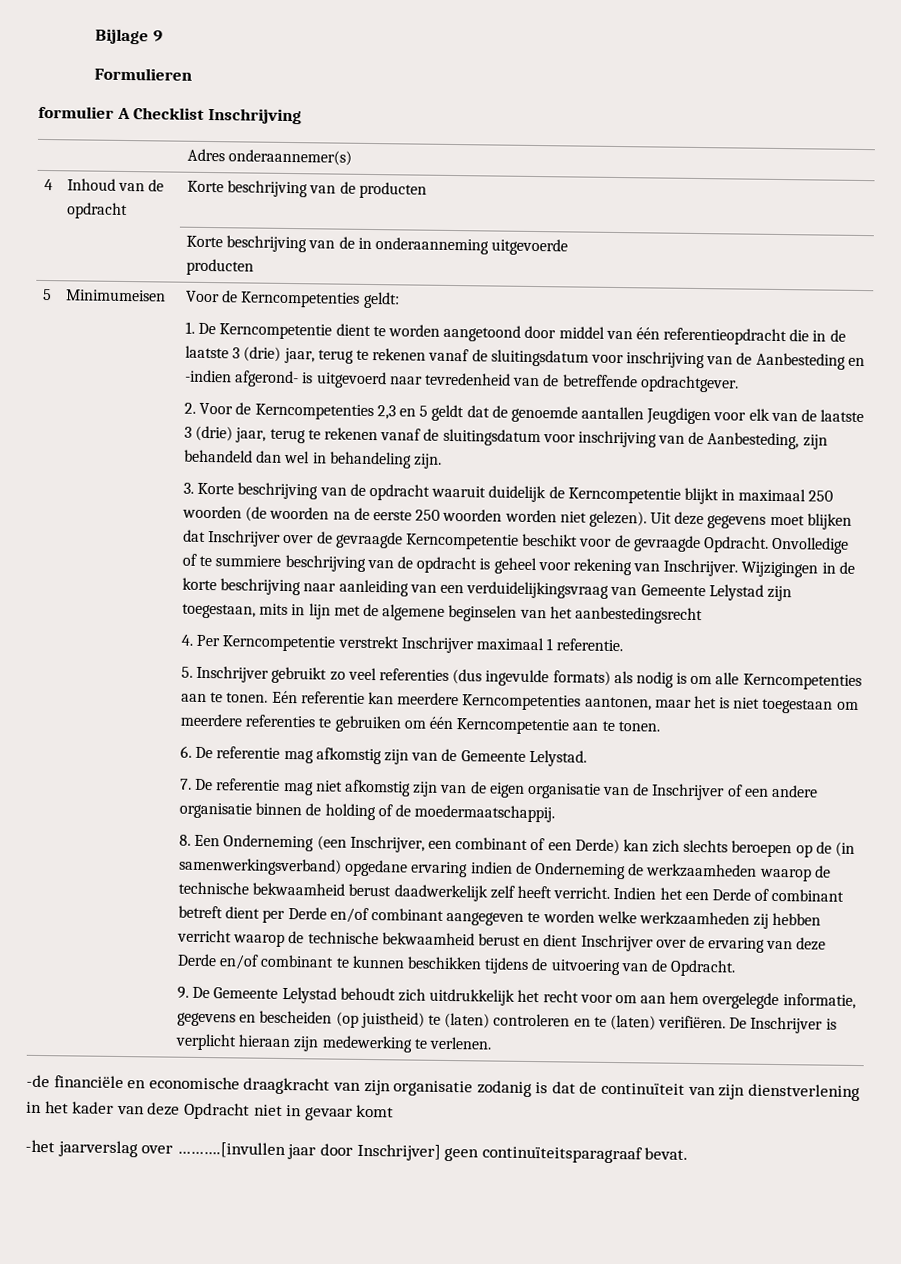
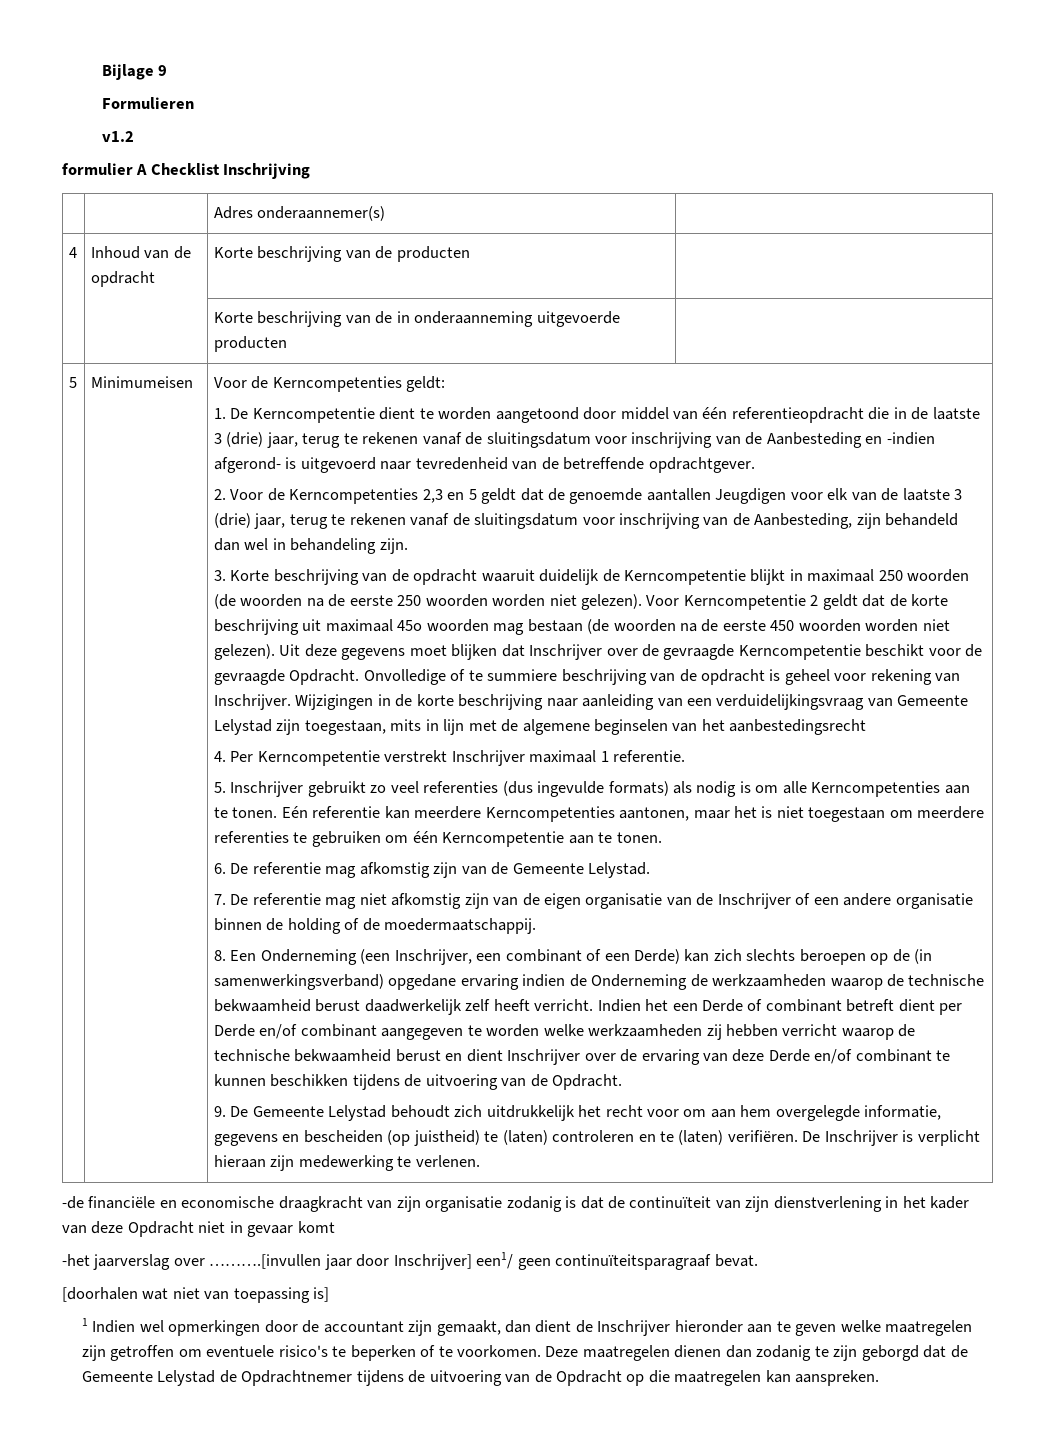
(193, 74) none -> [101,131,134,142] // v1.2
(647, 519) none -> [646,594,949,610] [213,619,950,635] [213,644,275,660] Voor Kerncompetentie 2 geldt dat de korte beschrijving uit maximaal 45o woorden mag bestaan (de woorden na de eerste 450 woorden worden niet gelezen).
(441, 1152) none -> [476,1252,514,1269] een1/
(689, 1153) none -> [62,1287,330,1303] [81,1318,973,1336] [81,1345,968,1361] [81,1370,880,1386] // [doorhalen wat niet van toepassing is] // 1 Indien wel opmerkingen door de accountant zijn gemaakt, dan dient de Inschrijver hieronder aan te geven welke maatregelen zijn getroffen om eventuele risico's te beperken of te voorkomen. Deze maatregelen dienen dan zodanig te zijn geborgd dat de Gemeente Lelystad de Opdrachtnemer tijdens de uitvoering van de Opdracht op die maatregelen kan aanspreken.

